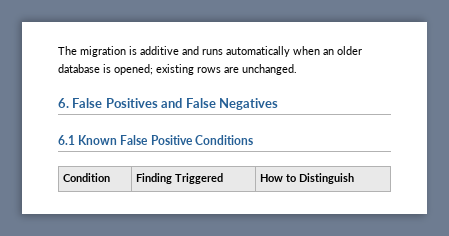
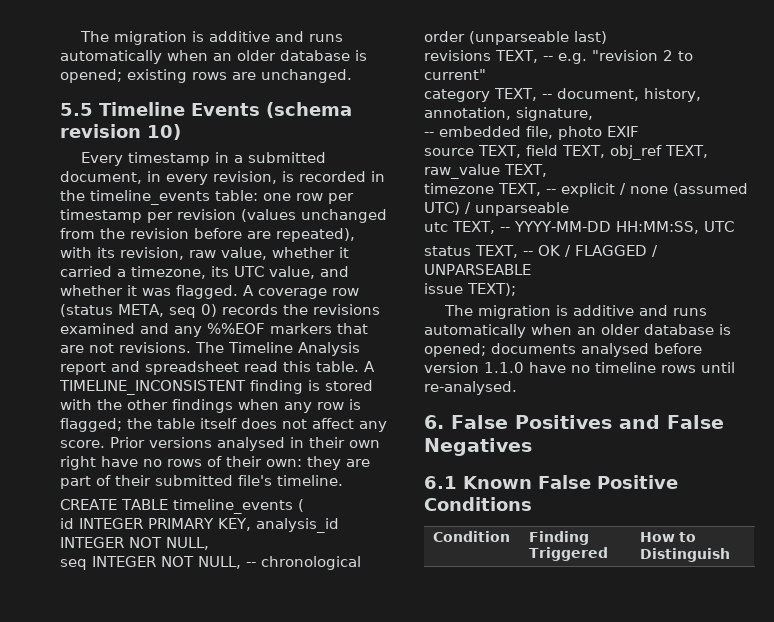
(297, 69) none -> [60,102,352,118] [60,124,181,140] [80,152,326,166] [60,171,385,185] [60,190,354,205] [60,209,387,223] [60,228,355,242] [60,247,349,260] [60,266,349,279] [60,285,359,299] [60,304,380,318] [60,323,368,337] [60,342,360,356] [60,361,375,375] [59,380,373,395] [60,399,361,413] [60,418,387,432] [60,437,380,451] [60,456,370,470] [60,475,343,489] [60,499,304,514] [60,518,339,533] [60,537,209,550] [60,556,361,570] [424,31,607,45] [424,50,693,64] [424,69,486,80] [424,88,701,102] [424,107,593,121] [424,126,639,140] [424,145,708,160] [424,164,547,179] [424,183,748,197] [424,202,569,216] [424,221,734,234] [424,245,658,258] [424,264,531,275] [424,283,516,296] [443,305,707,319] [424,324,731,338] [424,343,702,357] [424,362,735,373] [424,381,517,395] // 5.5 Timeline Events (schema revision 10) // Every timestamp in a submitted document, in every revision, is recorded in the timeline_events table: one row per timestamp per revision (values unchanged from the revision before are repeated), with its revision, raw value, whether it carried a timezone, its UTC value, and whether it was flagged. A coverage row (status META, seq 0) records the revisions examined and any %%EOF markers that are not revisions. The Timeline Analysis report and spreadsheet read this table. A TIMELINE_INCONSISTENT finding is stored with the other findings when any row is flagged; the table itself does not affect any score. Prior versions analysed in their own right have no rows of their own: they are part of their submitted file's timeline. // CREATE TABLE timeline_events ( // id INTEGER PRIMARY KEY, analysis_id INTEGER NOT NULL, // seq INTEGER NOT NULL, -- chronological order (unparseable last) // revisions TEXT, -- e.g. "revision 2 to current" // category TEXT, -- document, history, annotation, signature, // -- embedded file, photo EXIF // source TEXT, field TEXT, obj_ref TEXT, raw_value TEXT, // timezone TEXT, -- explicit / none (assumed UTC) / unparseable // utc TEXT, -- YYYY-MM-DD HH:MM:SS, UTC // status TEXT, -- OK / FLAGGED / UNPARSEABLE // issue TEXT); // The migration is additive and runs automatically when an older database is opened; documents analysed before version 1.1.0 have no timeline rows until re-analysed.

